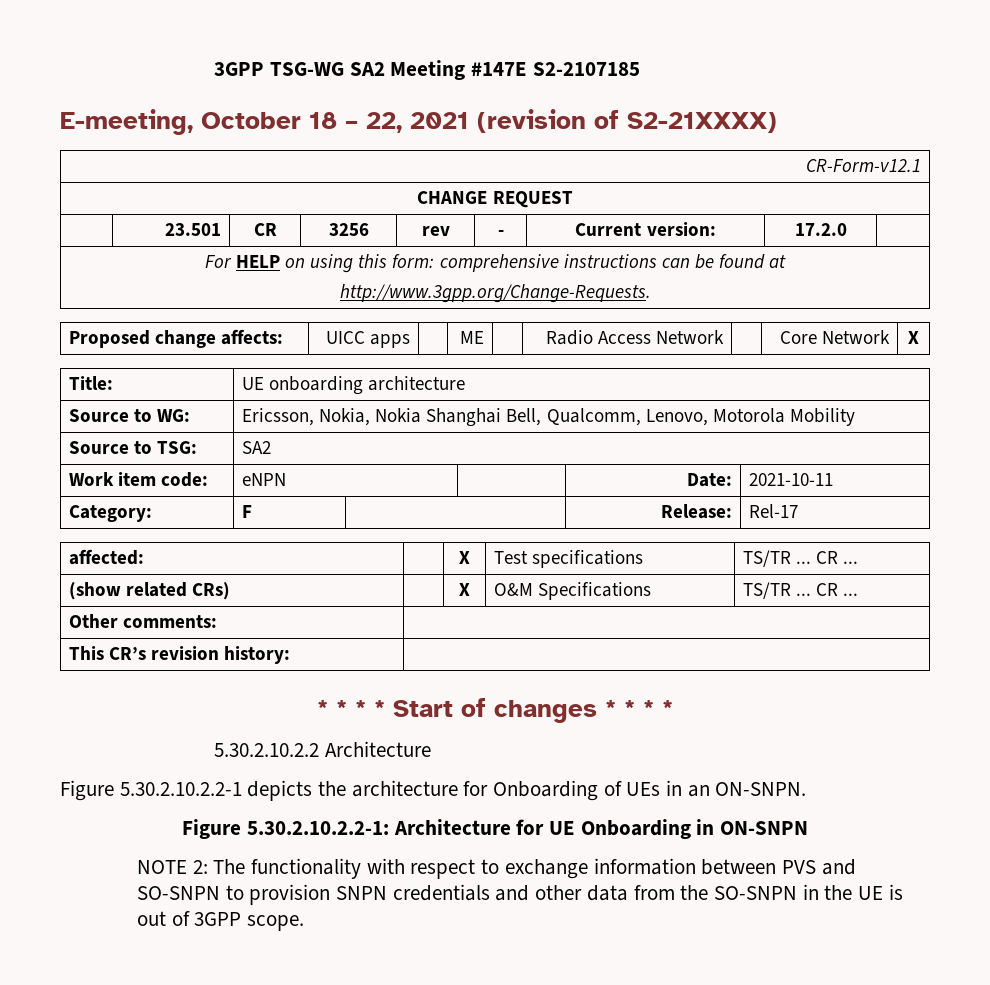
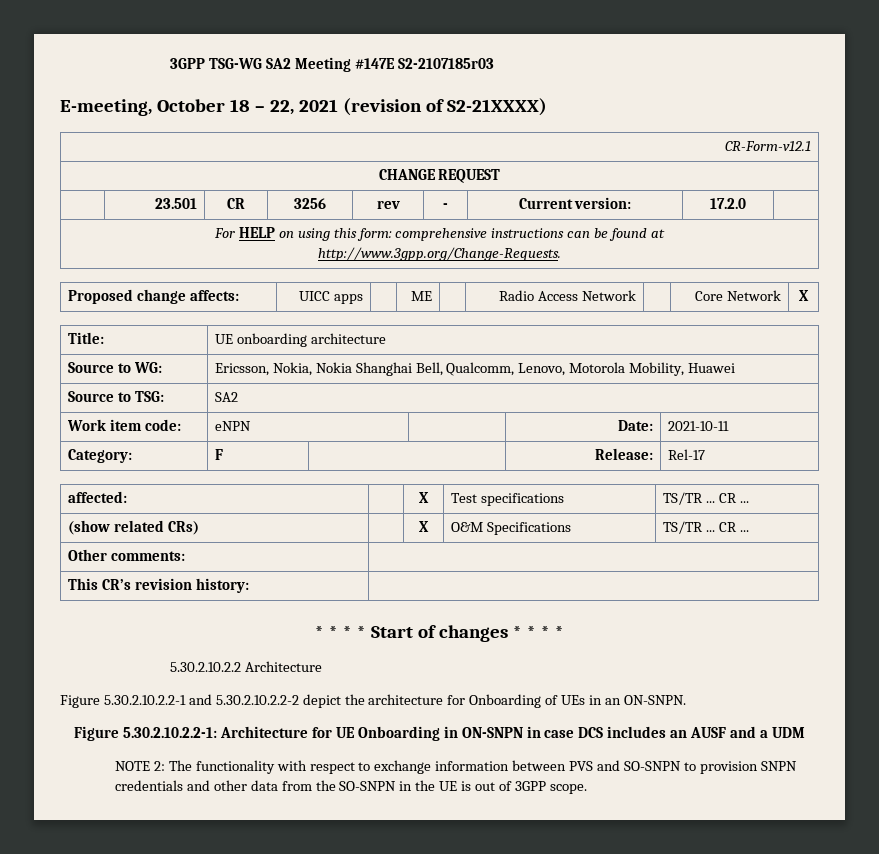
[532,62,640,76] S2-2107185 -> [397,58,494,69] S2-2107185r03
[789,408,855,426] Mobility -> [629,362,736,376] Mobility, Huawei
[247,780,313,801] depicts -> [188,694,341,708] and 5.30.2.10.2.2-2 depict
(808, 828) none -> [526,726,805,738] in case DCS includes an AUSF and a UDM

